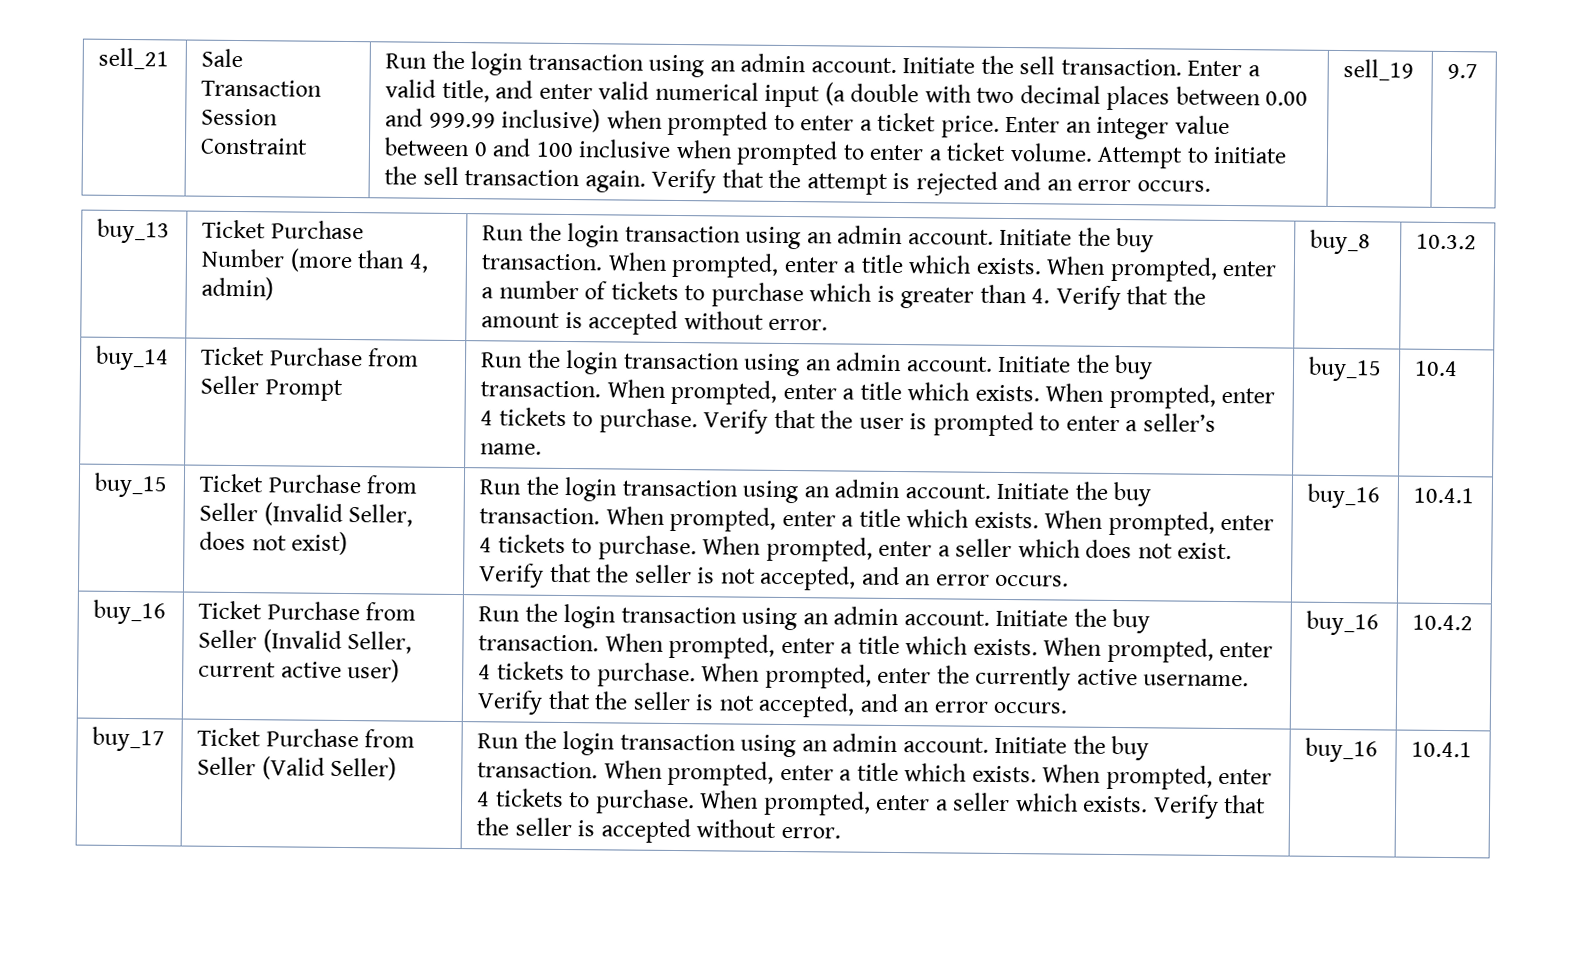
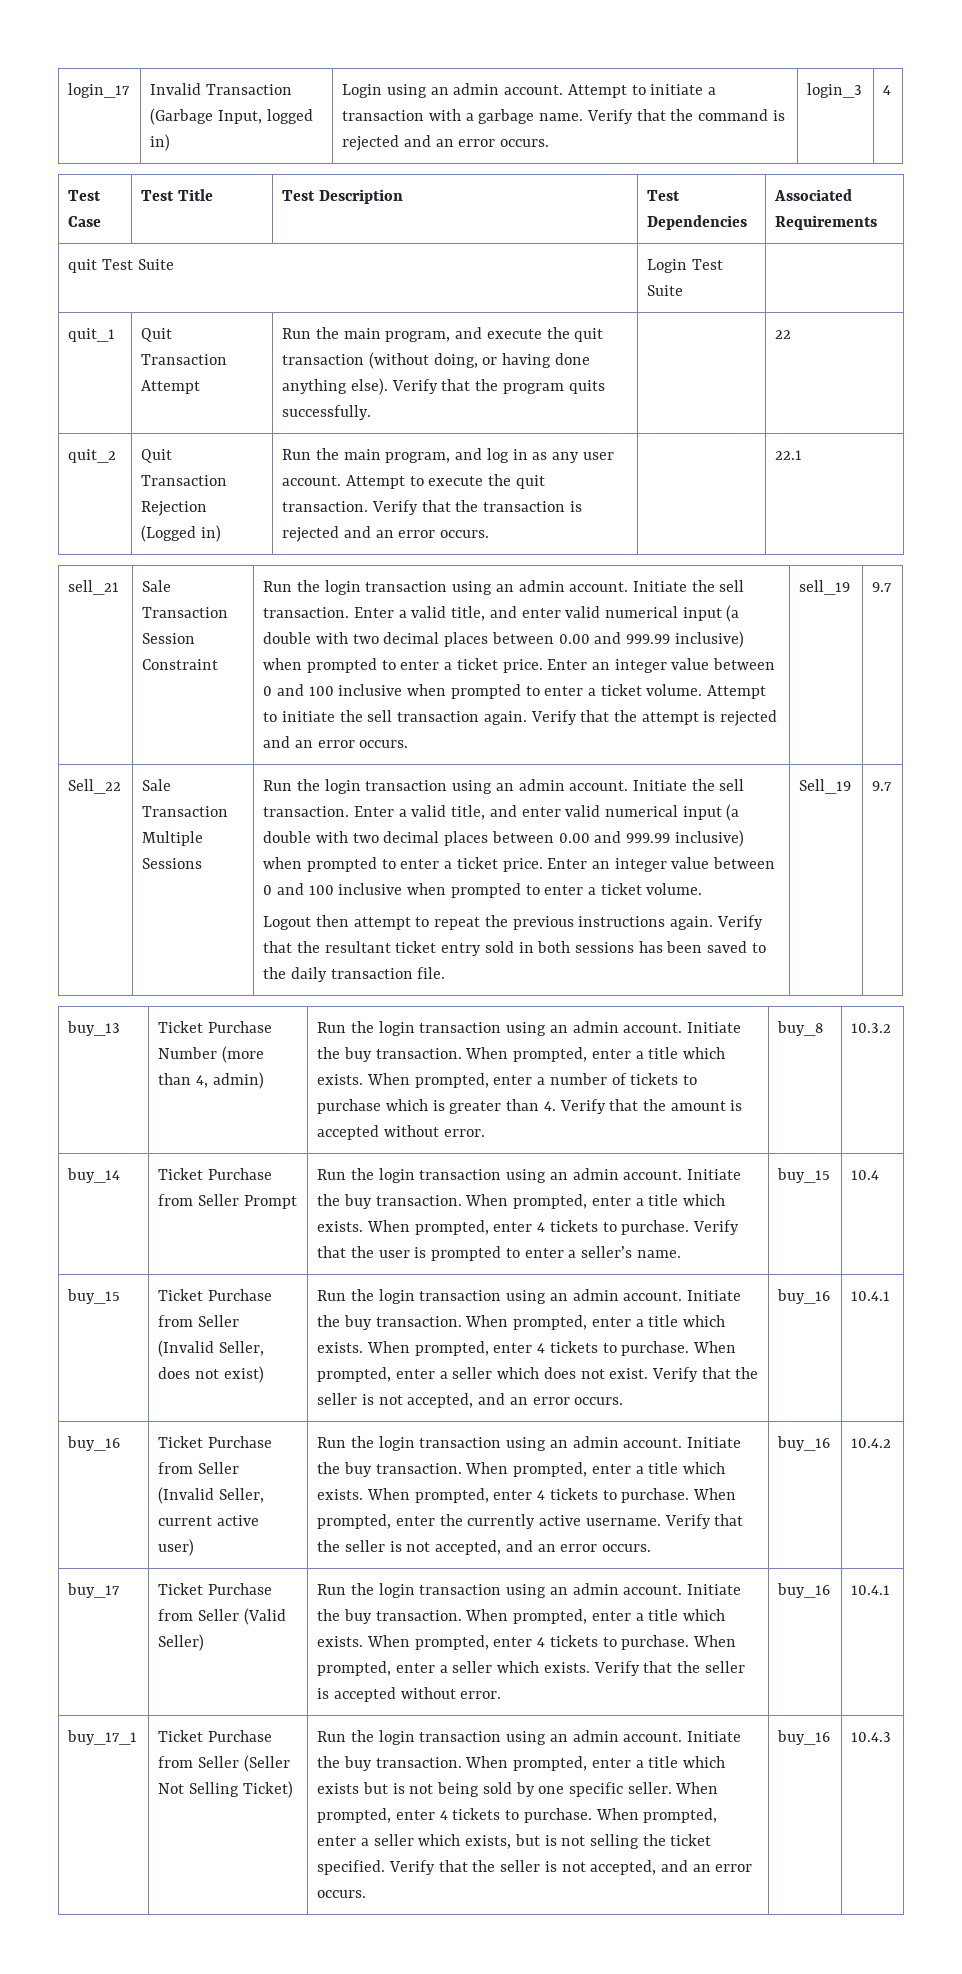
(98, 58) none -> [68,83,131,98] [150,83,292,95] [150,108,313,125] [150,134,171,151] [342,83,717,98] [342,109,785,124] [342,135,550,151] [807,83,863,98] [883,85,892,95] [68,190,102,201] [68,216,102,227] [141,189,213,201] [282,189,403,204] [647,190,681,201] [647,215,748,230] [774,189,853,201] [775,215,878,230] [68,259,174,273] [647,259,723,273] [647,285,684,296] [68,328,116,342] [141,328,173,342] [141,354,228,365] [141,380,201,394] [282,327,604,342] [282,352,590,369] [282,378,605,395] [282,405,372,420] [775,330,792,339] [68,449,117,463] [141,449,173,463] [141,475,228,486] [141,501,208,516] [141,525,221,542] [282,448,614,463] [282,474,545,489] [282,500,582,515] [282,526,490,542] [775,450,803,460] login_17 | Invalid Transaction (Garbage Input, logged in) | Login using an admin account. Attempt to initiate a transaction with a garbage name. Verify that the command is rejected and an error occurs. | login_3 | 4 // Test Case | Test Title | Test Description | Test Dependencies | Associated Requirements // quit Test Suite | Login Test Suite | // quit_1 | Quit Transaction Attempt | Run the main program, and execute the quit transaction (without doing, or having done anything else). Verify that the program quits successfully. | | 22 // quit_2 | Quit Transaction Rejection (Logged in) | Run the main program, and log in as any user account. Attempt to execute the quit transaction. Verify that the transaction is rejected and an error occurs. | | 22.1 //
(1479, 71) none -> [68,779,122,794] [142,779,172,791] [142,806,229,817] [142,831,204,846] [142,858,203,869] [263,779,745,794] [263,804,740,821] [263,830,744,847] [263,857,776,872] [263,883,703,898] [263,915,763,930] [263,941,766,956] [263,967,446,982] [799,779,852,794] [872,781,893,791] // Sell_22 | Sale Transaction Multiple Sessions | Run the login transaction using an admin account. Initiate the sell transaction. Enter a valid title, and enter valid numerical input (a double with two decimal places between 0.00 and 999.99 inclusive) when prompted to enter a ticket price. Enter an integer value between 0 and 100 inclusive when prompted to enter a ticket volume. // Logout then attempt to repeat the previous instructions again. Verify that the resultant ticket entry sold in both sessions has been saved to the daily transaction file. | Sell_19 | 9.7
(1473, 749) none -> [67,1730,138,1745] [158,1730,272,1742] [158,1755,290,1772] [158,1781,293,1798] [317,1730,742,1745] [317,1756,726,1771] [317,1782,719,1797] [317,1808,718,1823] [317,1834,712,1849] [317,1860,753,1875] [317,1890,367,1898] [777,1730,831,1745] [851,1732,892,1742] // buy_17_1 | Ticket Purchase from Seller (Seller Not Selling Ticket) | Run the login transaction using an admin account. Initiate the buy transaction. When prompted, enter a title which exists but is not being sold by one specific seller. When prompted, enter 4 tickets to purchase. When prompted, enter a seller which exists, but is not selling the ticket specified. Verify that the seller is not accepted, and an error occurs. | buy_16 | 10.4.3

